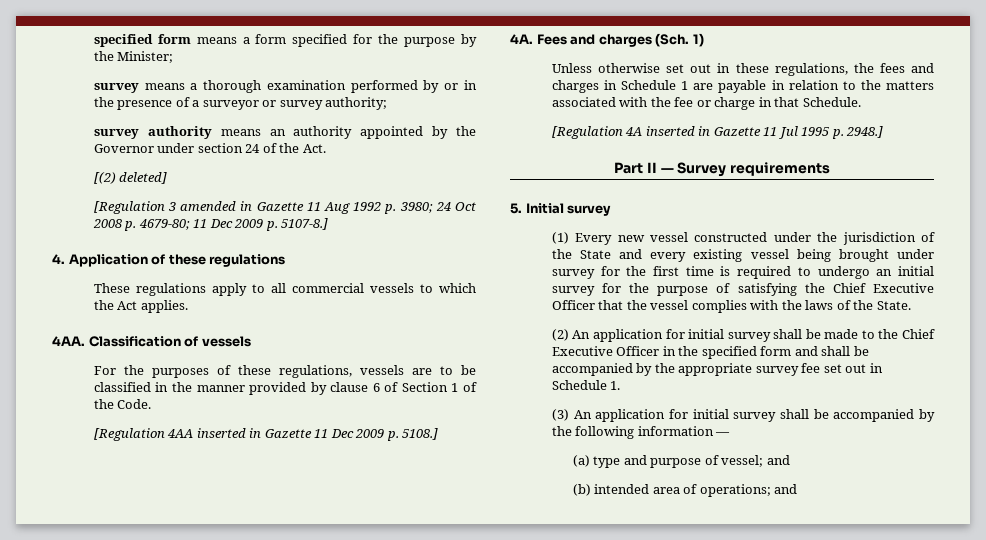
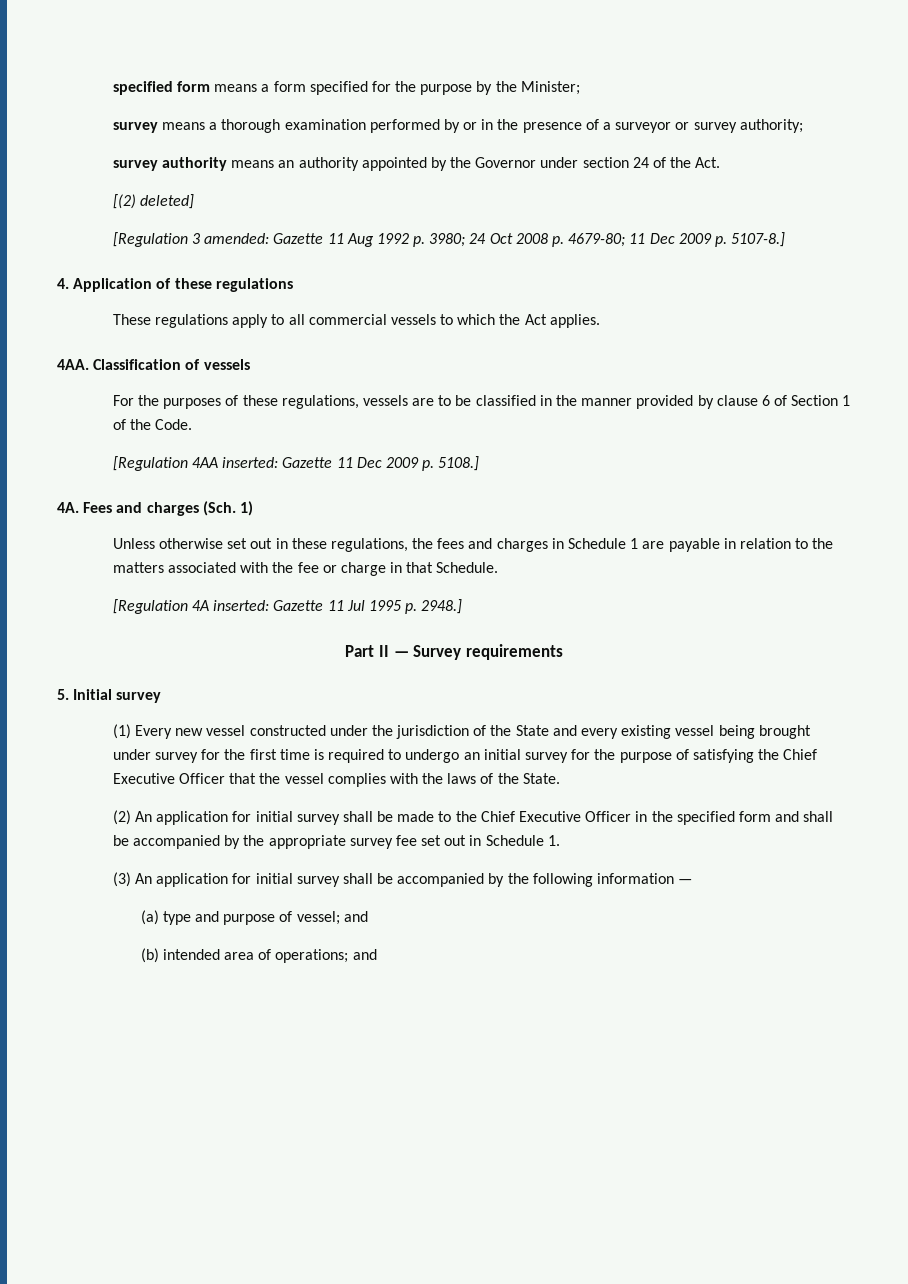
[180,201,253,211] amended in -> [204,233,270,244] amended:
[196,428,262,438] inserted in -> [222,457,279,468] inserted:
[645,126,711,136] inserted in -> [213,600,270,611] inserted:

